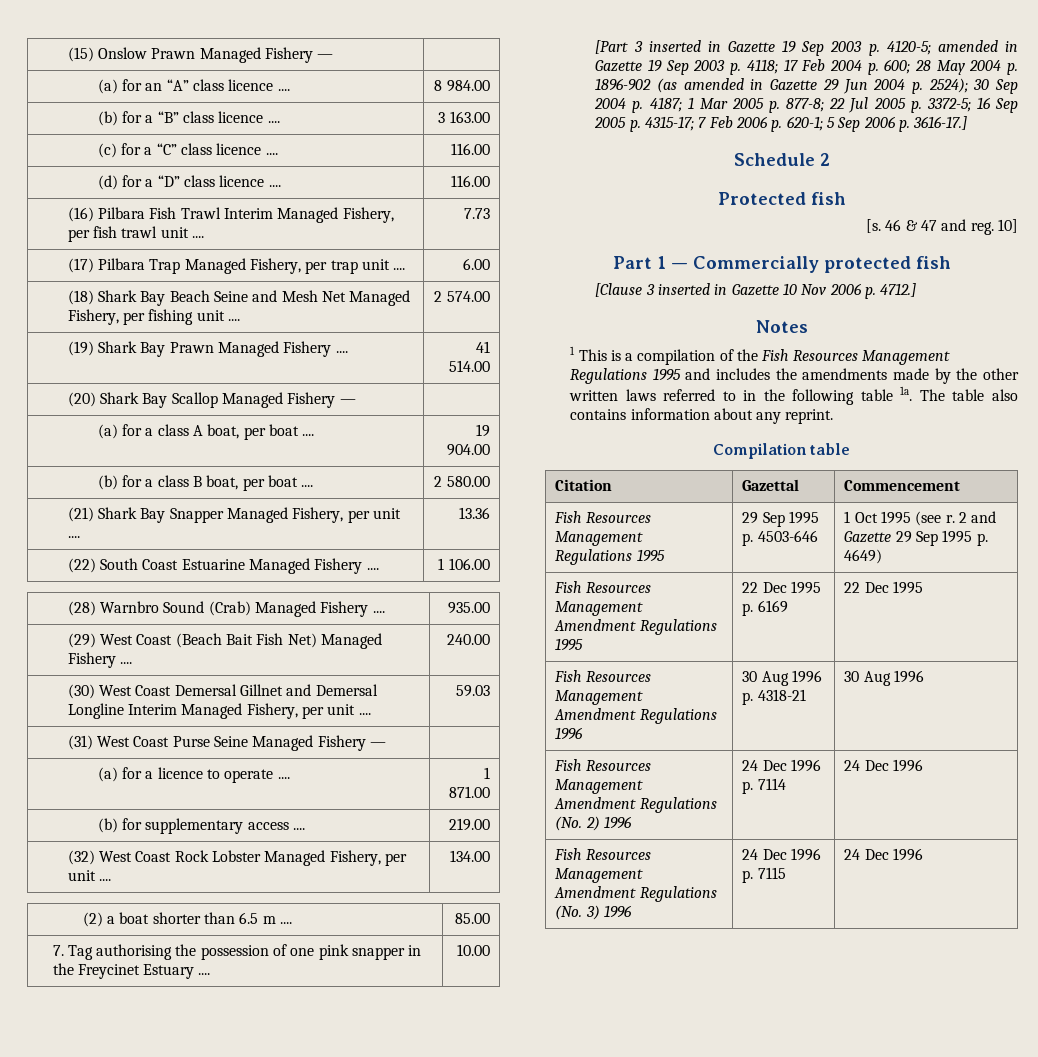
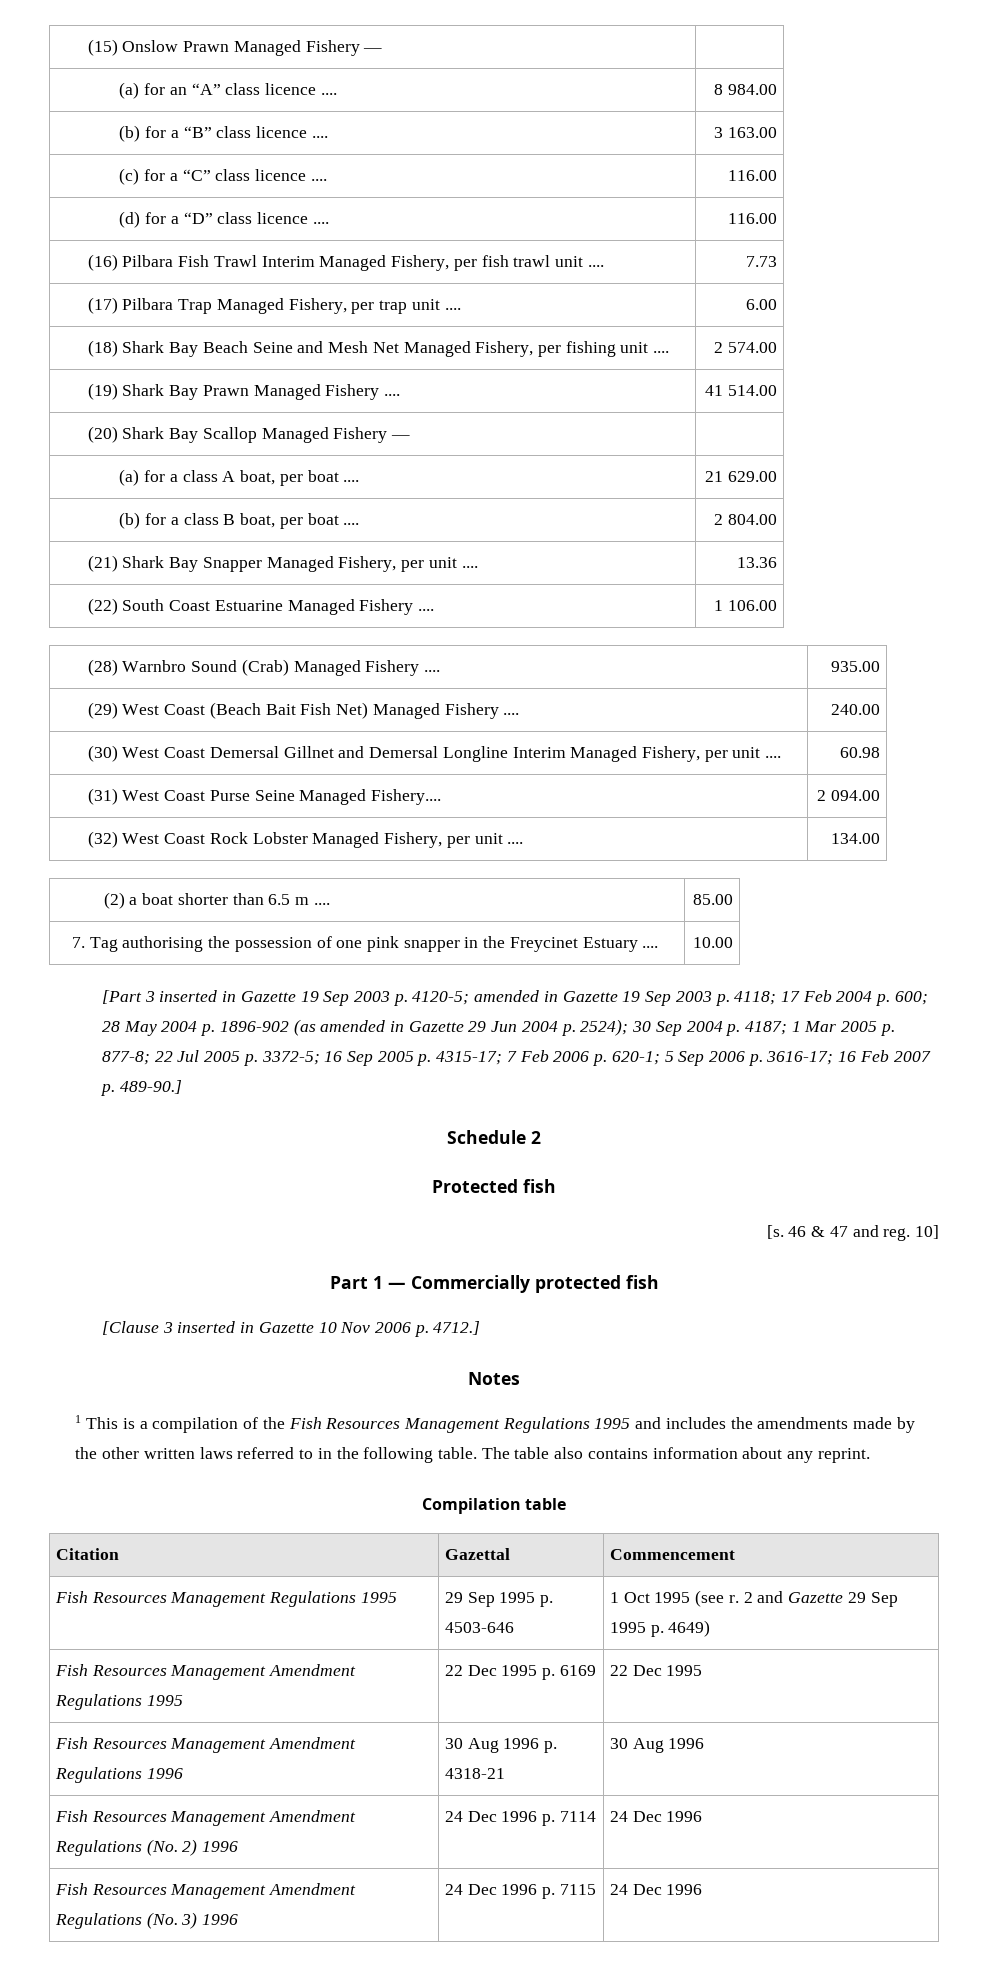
[475,424,490,437] [446,444,490,456] 19 904.00 -> [705,471,777,482] 21 629.00
[446,476,490,487] 580.00 -> [727,514,777,525] 804.00
[455,685,490,697] 59.03 -> [839,747,880,758] 60.98
[317,735,386,751] [97,767,290,783] [483,767,490,779] [448,786,490,798] [97,818,306,834] [448,818,490,831] Fishery — | // (a) for a licence to operate .... | 1 871.00 // (b) for supplementary access .... | 219.00 -> [371,789,442,805] [817,790,880,801] Fishery.... | 2 094.00
[913,116,968,130] 3616-17.] -> [766,1050,931,1065] [99,1080,182,1096] 3616-17; 16 Feb 2007 p. 489-90.]
[860,386,913,401] table 1a. -> [437,1447,477,1459] table.

